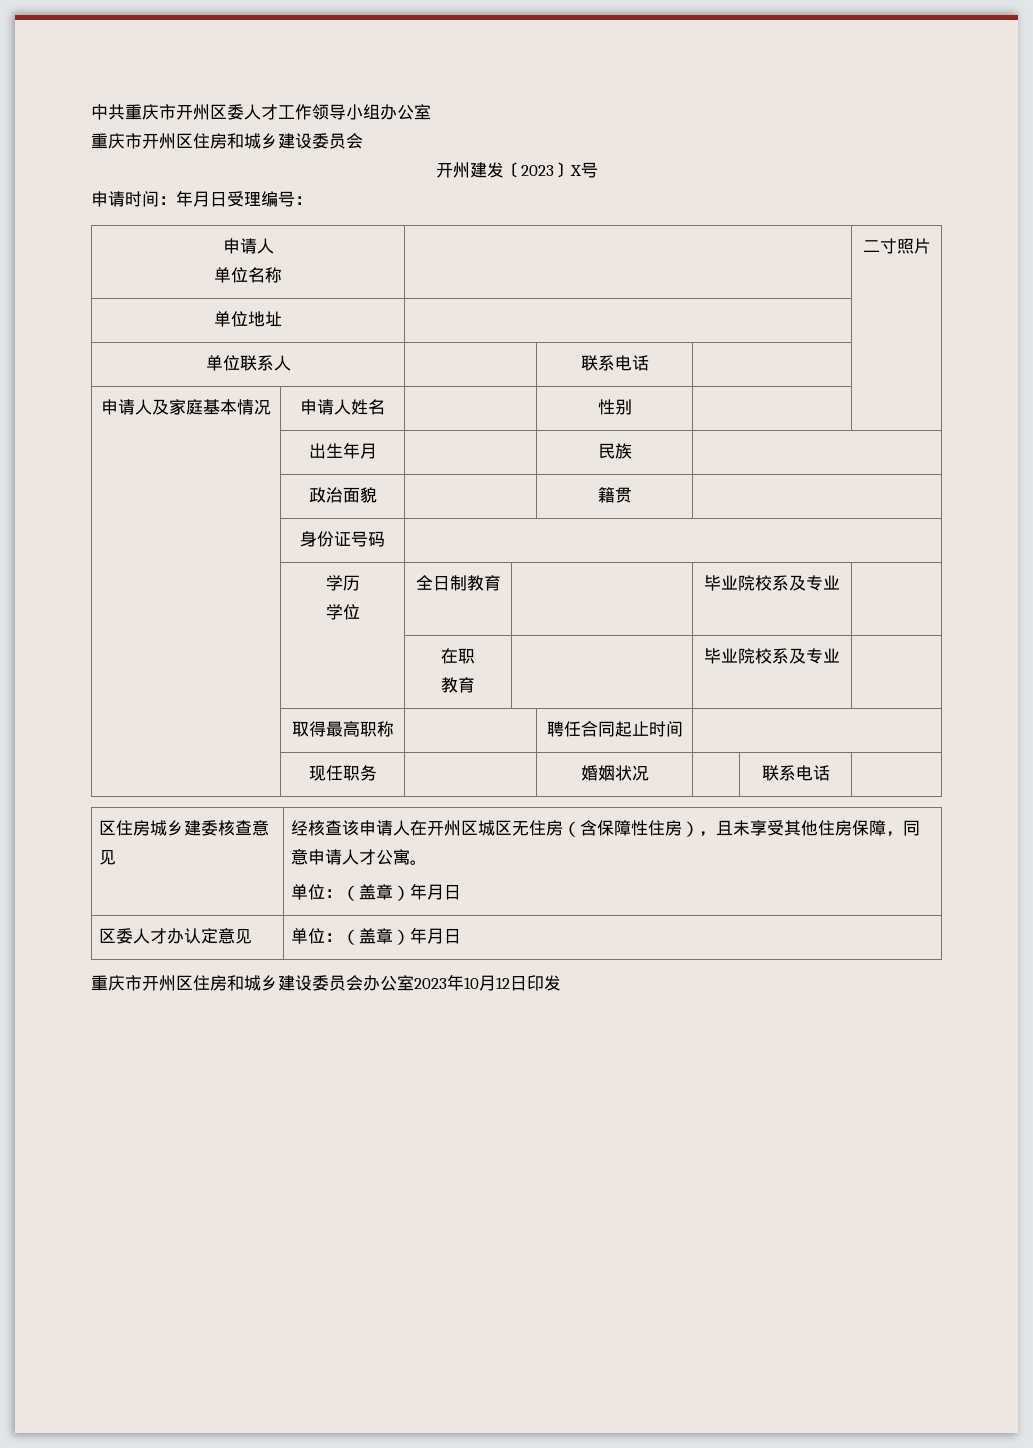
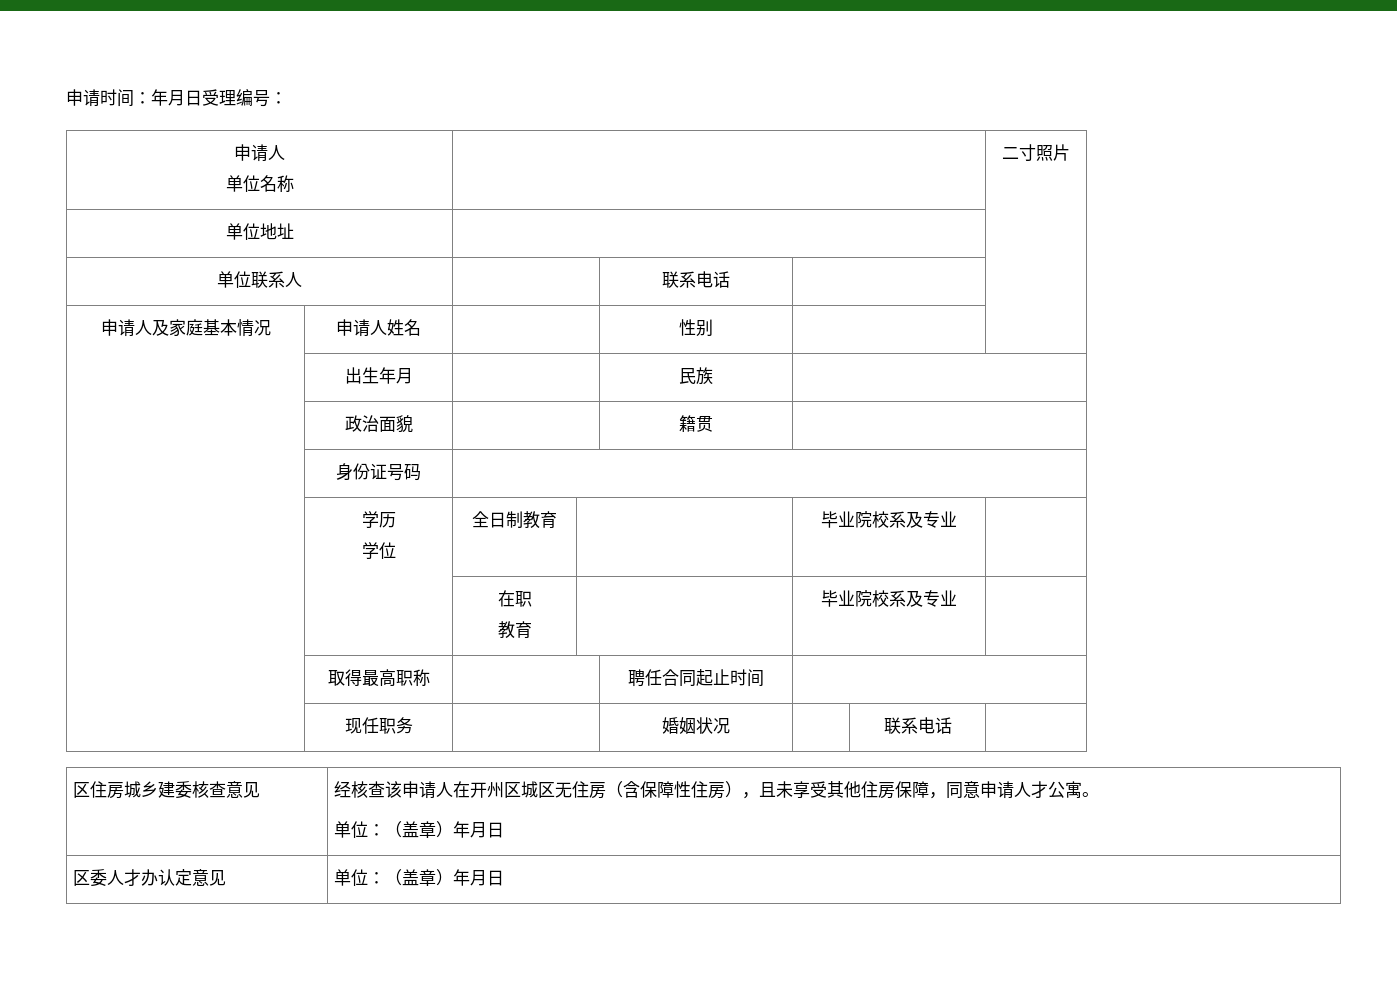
[91,104,431,120] [91,133,363,149] [435,162,598,178] 中共重庆市开州区委人才工作领导小组办公室 // 重庆市开州区住房和城乡建设委员会 // 开州建发〔2023〕X号 // -> (66, 97) none
[91,974,561,991] // 重庆市开州区住房和城乡建设委员会办公室2023年10月12日印发 -> (505, 878) none

